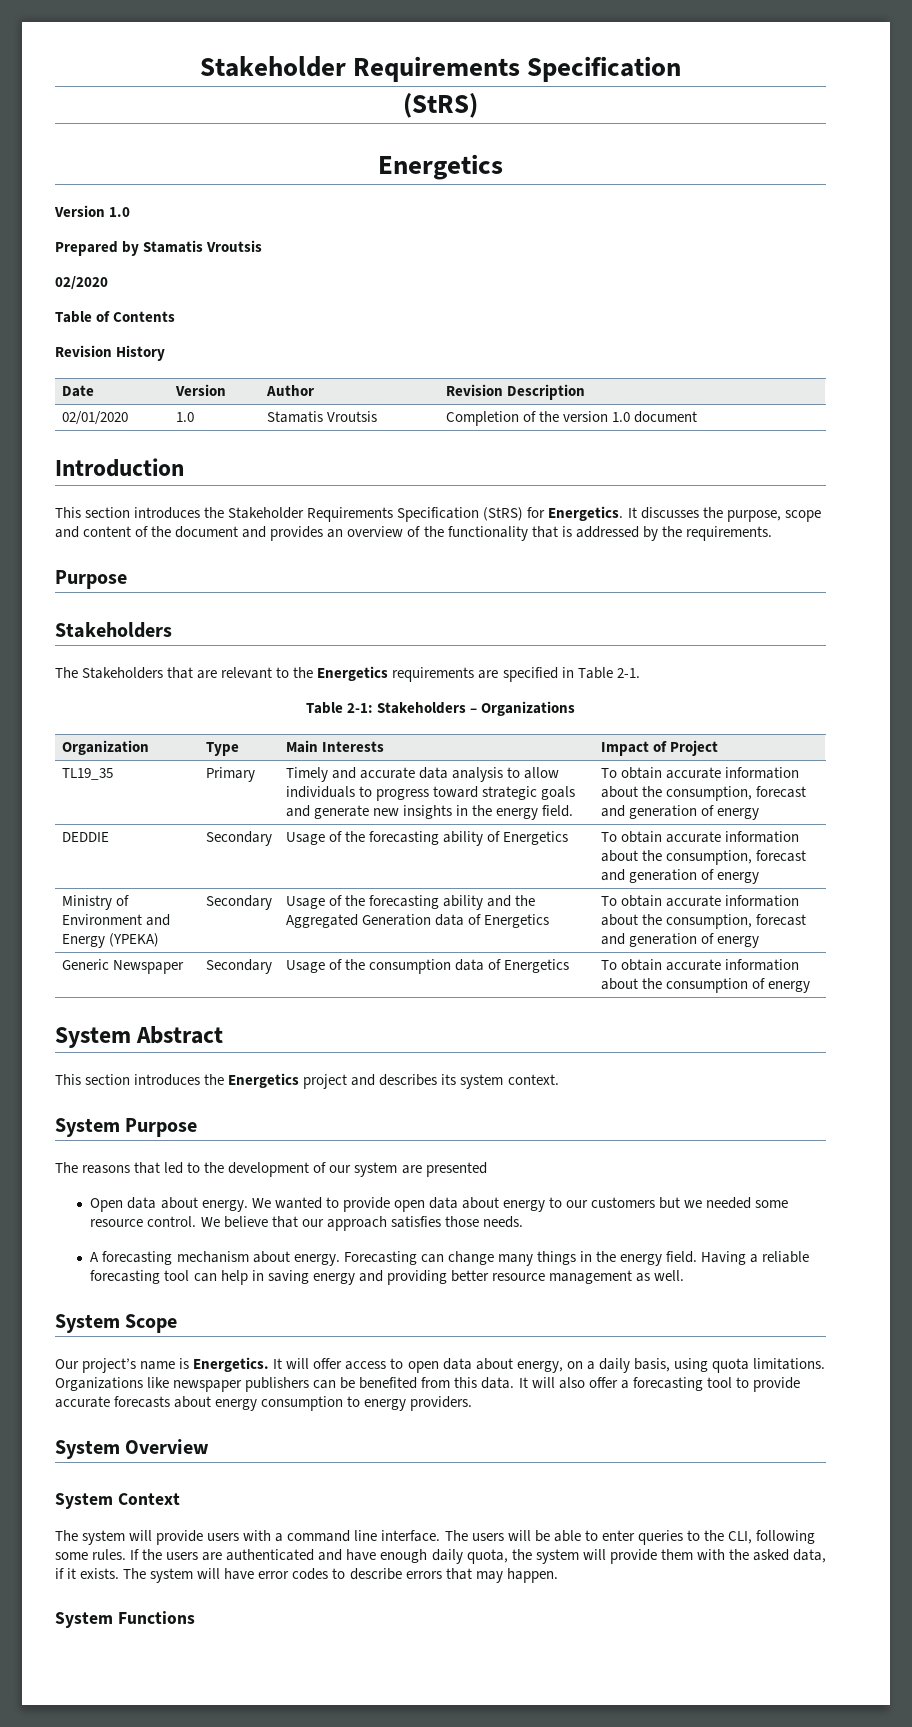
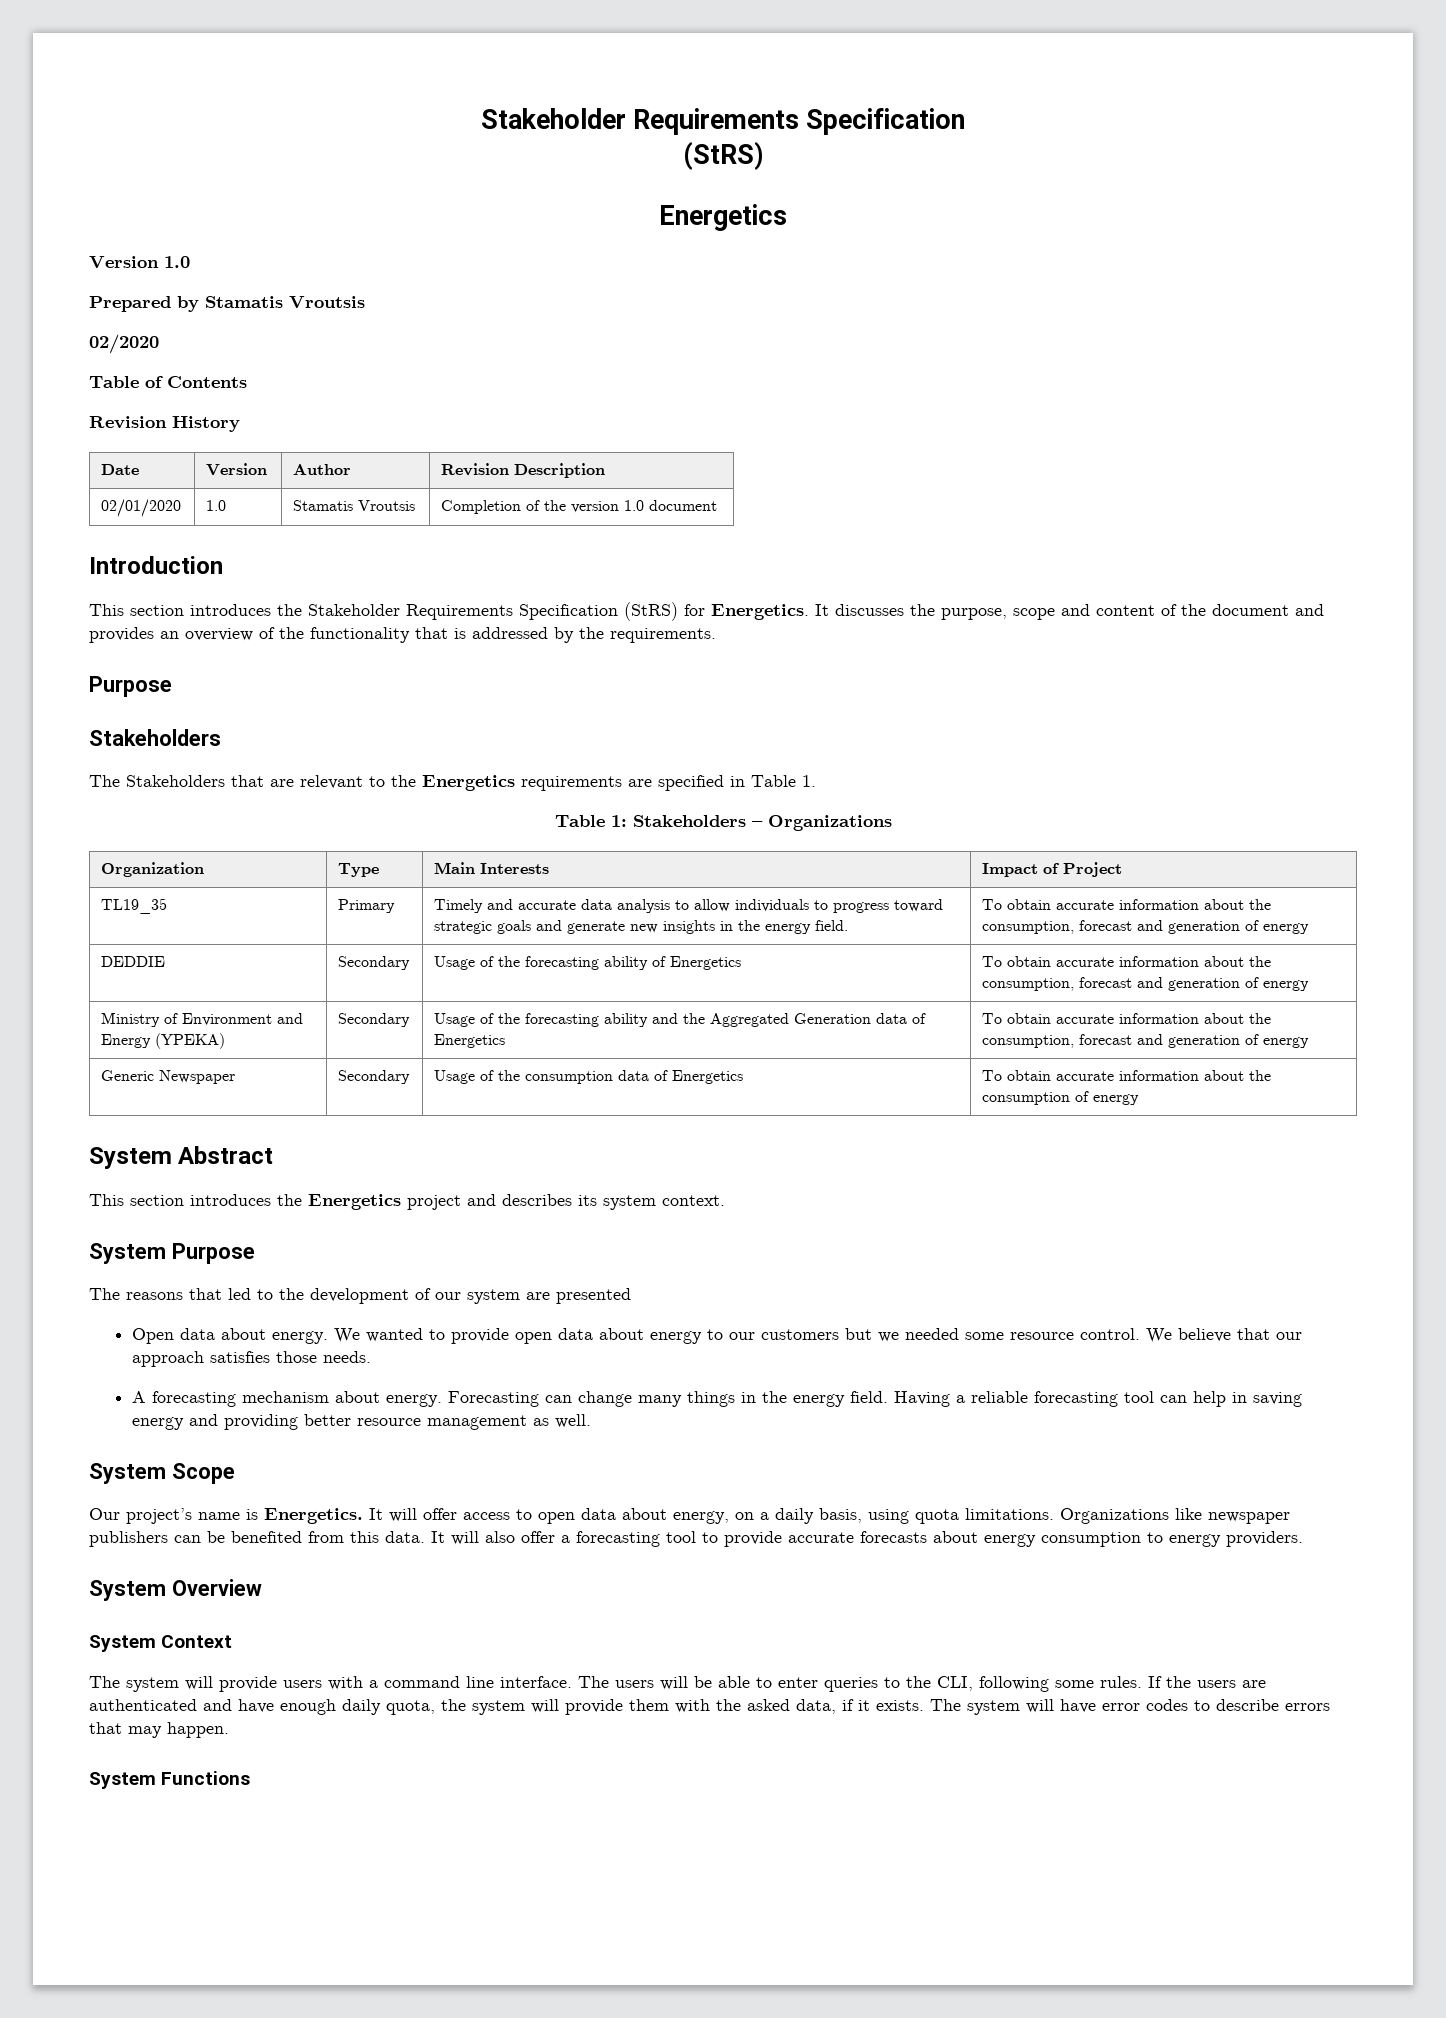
[616,668,640,678] [305,702,373,714] 2-1. // Table 2-1: -> [802,775,816,787] [554,815,627,827] 1. // Table 1:

